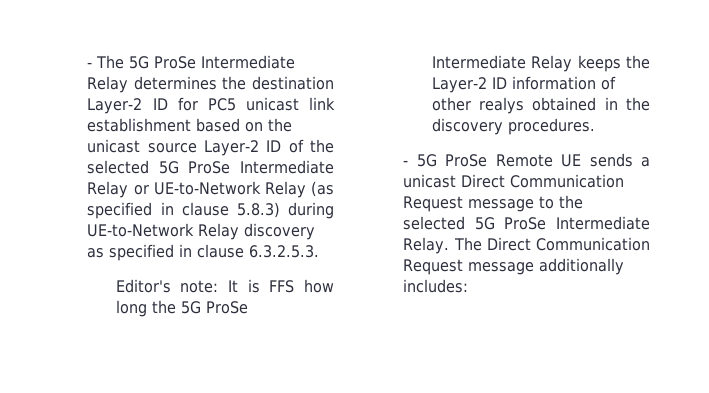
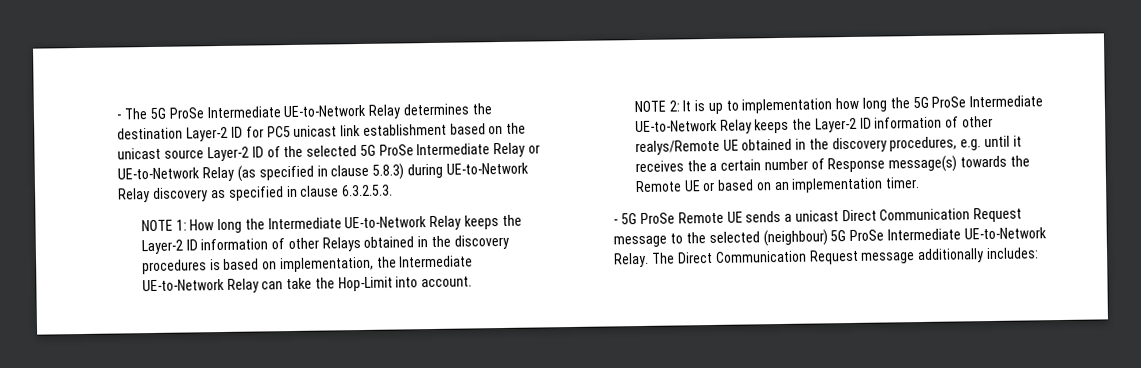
(296, 62) none -> [283,104,368,118] UE-to-Network
[115,279,334,293] [115,300,248,317] [431,55,650,72] [431,76,616,93] [431,97,650,114] [431,118,595,135] Editor's note: It is FFS how long the 5G ProSe Intermediate Relay keeps the Layer-2 ID information of other realys obtained in the discovery procedures. -> [140,214,522,234] [140,234,509,255] [141,255,474,275] [141,276,473,293] [633,95,1044,115] [634,115,994,134] [634,135,1022,156] [634,155,1030,173] [634,176,921,193] NOTE 1: How long the Intermediate UE-to-Network Relay keeps the Layer-2 ID information of other Relays obtained in the discovery procedures is based on implementation, the Intermediate UE-to-Network Relay can take the Hop-Limit into account. // NOTE 2: It is up to implementation how long the 5G ProSe Intermediate UE-to-Network Relay keeps the Layer-2 ID information of other realys/Remote UE obtained in the discovery procedures, e.g. until it receives the a certain number of Response message(s) towards the Remote UE or based on an implementation timer.
[474,216,650,230] 5G ProSe Intermediate -> [762,227,1047,247] (neighbour) 5G ProSe Intermediate UE-to-Network

